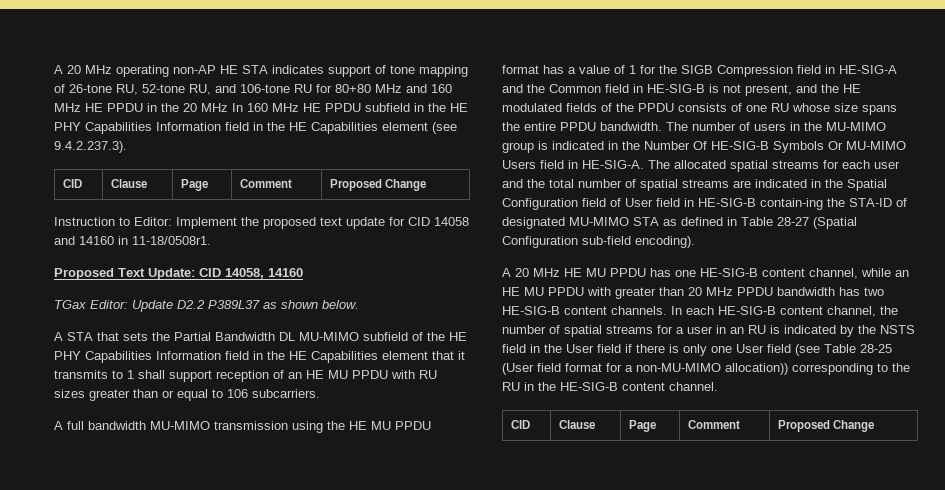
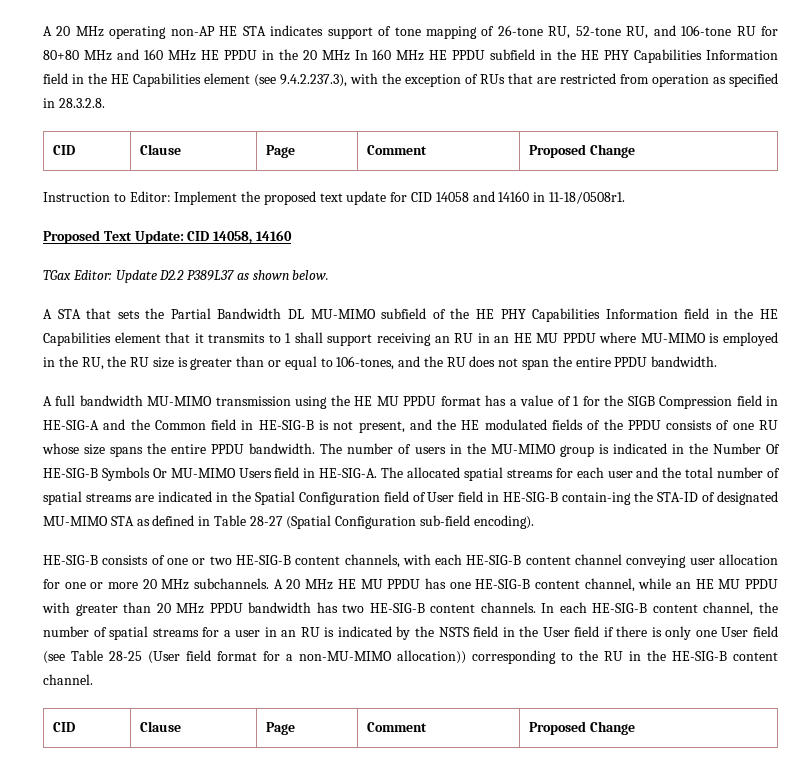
[54,141,127,153] 9.4.2.237.3). -> [280,73,778,87] [43,98,105,108] 9.4.2.237.3), with the exception of RUs that are restricted from operation as specified in 28.3.2.8.
[216,370,437,382] [54,389,85,398] reception of an HE MU PPDU with RU sizes -> [376,332,778,346] [43,356,188,370] receiving an RU in an HE MU PPDU where MU-MIMO is employed in the RU, the RU size is
[227,389,320,398] 106 subcarriers. -> [336,356,718,370] 106-tones, and the RU does not span the entire PPDU bandwidth.
(695, 242) none -> [43,554,778,568] [43,578,270,590] HE-SIG-B consists of one or two HE-SIG-B content channels, with each HE-SIG-B content channel conveying user allocation for one or more 20 MHz subchannels.

